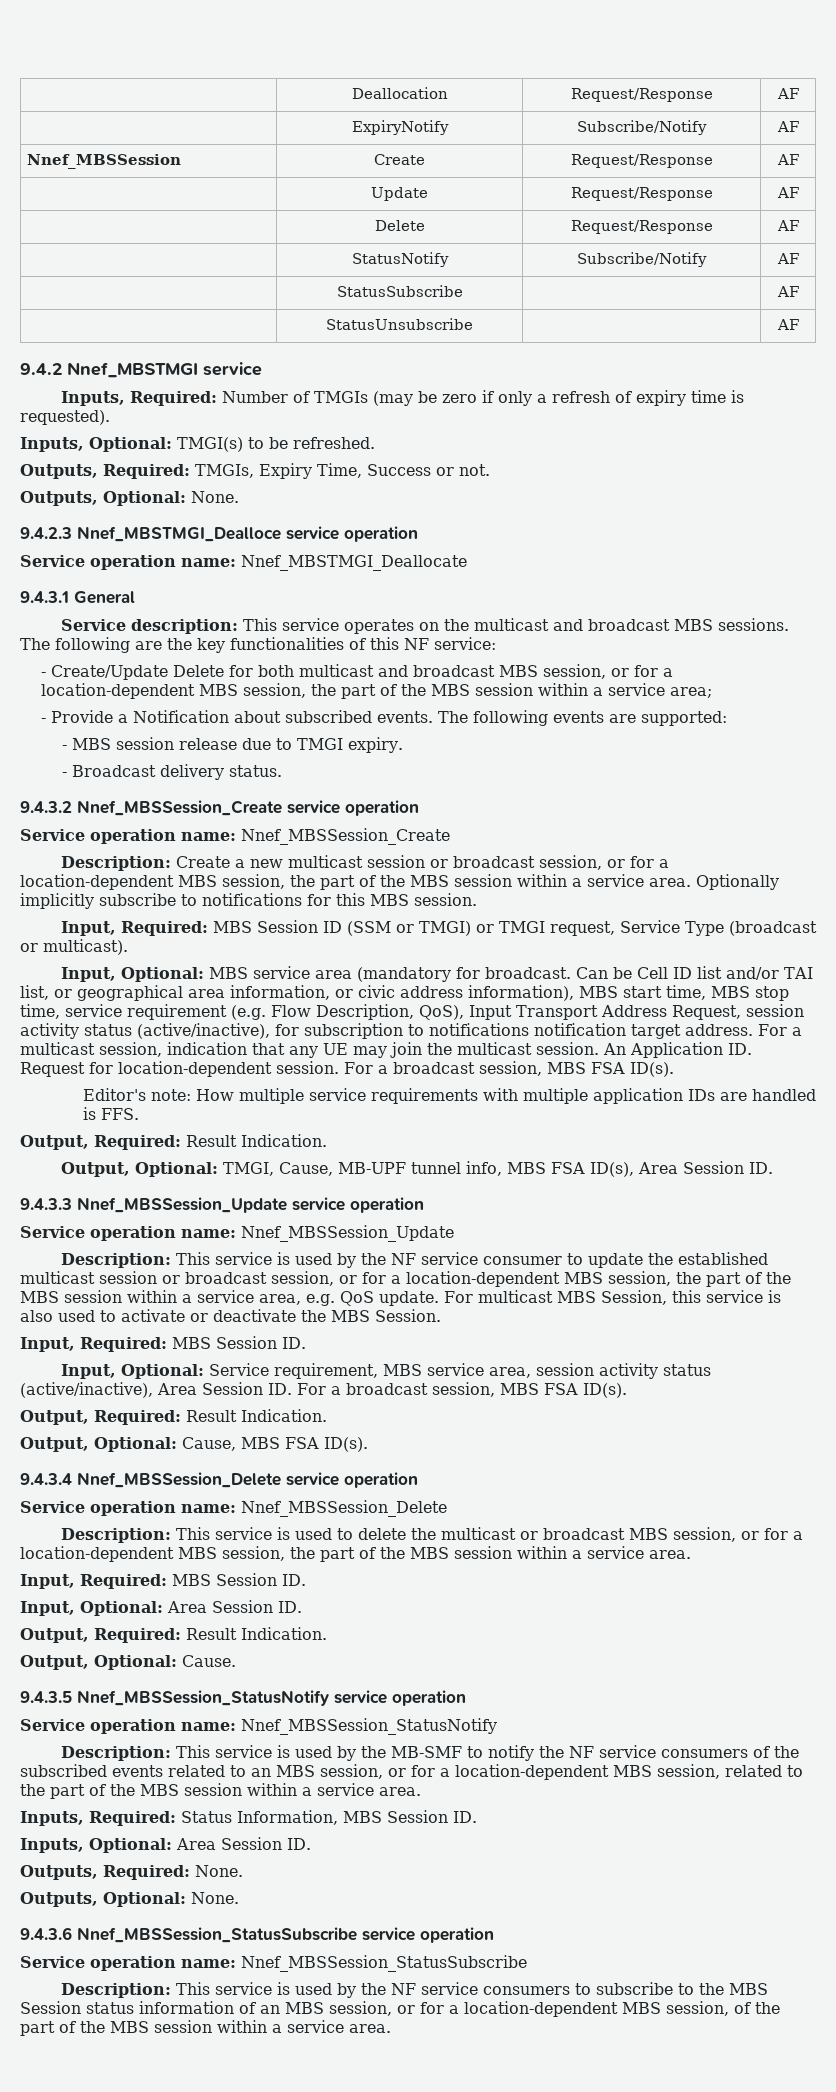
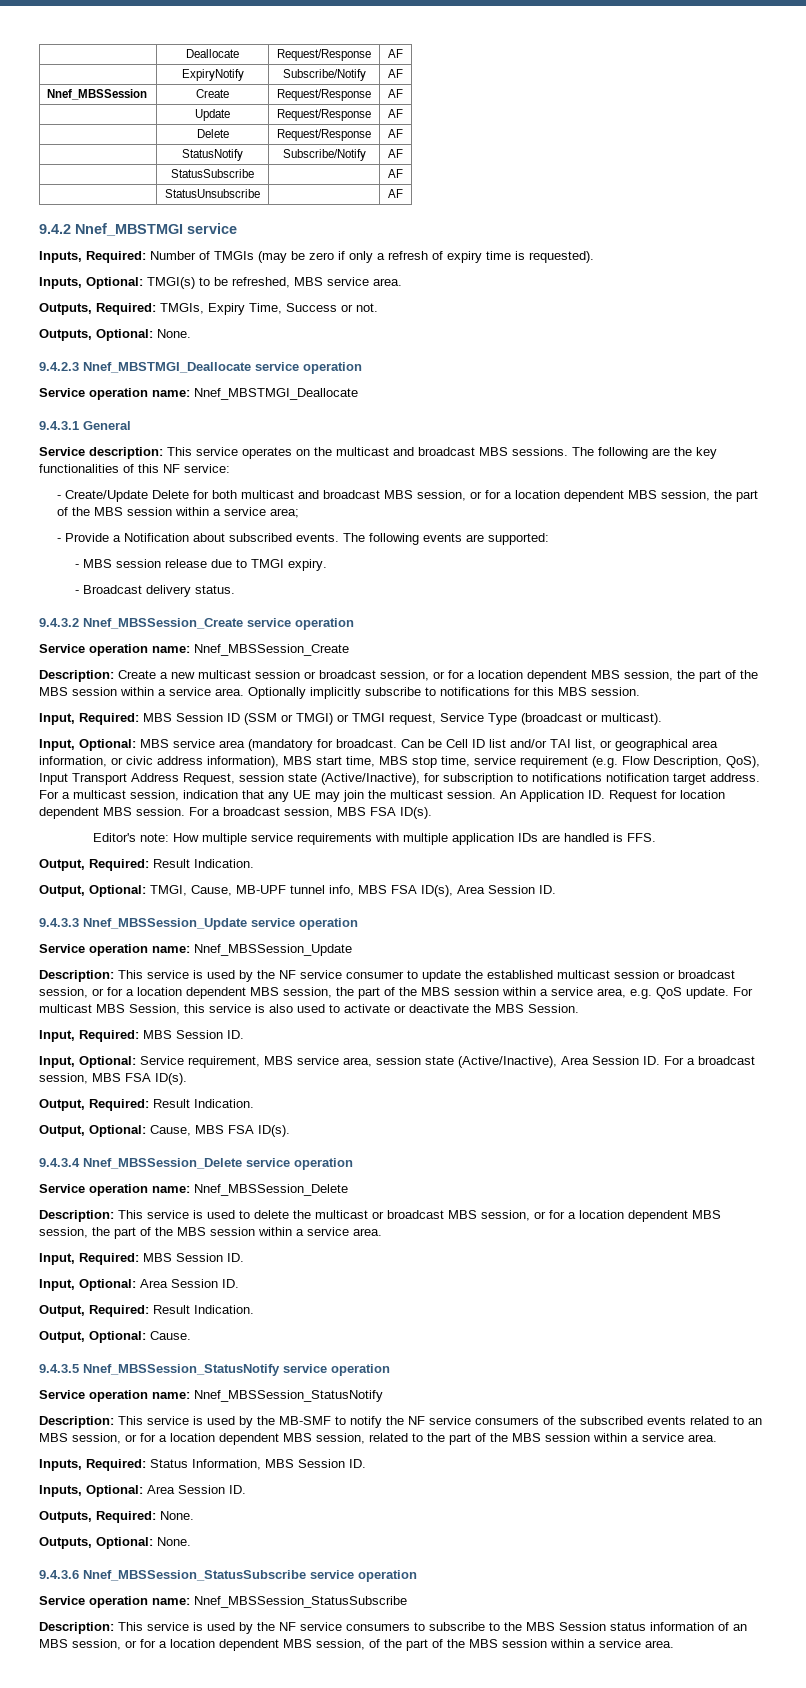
[351,87,448,99] | Deallocation -> [186,49,239,58] | Deallocate
[293,437,375,449] refreshed. -> [232,277,402,288] refreshed, MBS service area.
[77,526,281,542] Nnef_MBSTMGI_Dealloce -> [83,362,251,373] Nnef_MBSTMGI_Deallocate
[40,683,195,699] location-dependent -> [514,490,624,502] location dependent
[20,874,174,890] location-dependent -> [478,670,587,682] location dependent
[20,1023,270,1039] activity status (active/inactive), -> [288,773,420,785] state (Active/Inactive),
[118,1061,272,1077] location-dependent -> [680,790,725,799] [39,807,132,819] location dependent MBS
[406,1271,560,1287] location-dependent -> [137,987,246,999] location dependent
[598,1363,711,1379] [20,1382,153,1398] activity status (active/inactive), -> [425,1056,557,1068] state (Active/Inactive),
[20,1546,174,1562] location-dependent -> [579,1210,688,1222] location dependent
[455,1764,609,1780] location-dependent -> [170,1433,279,1445] location dependent
[464,2001,618,2017] location-dependent -> [170,1639,279,1651] location dependent

